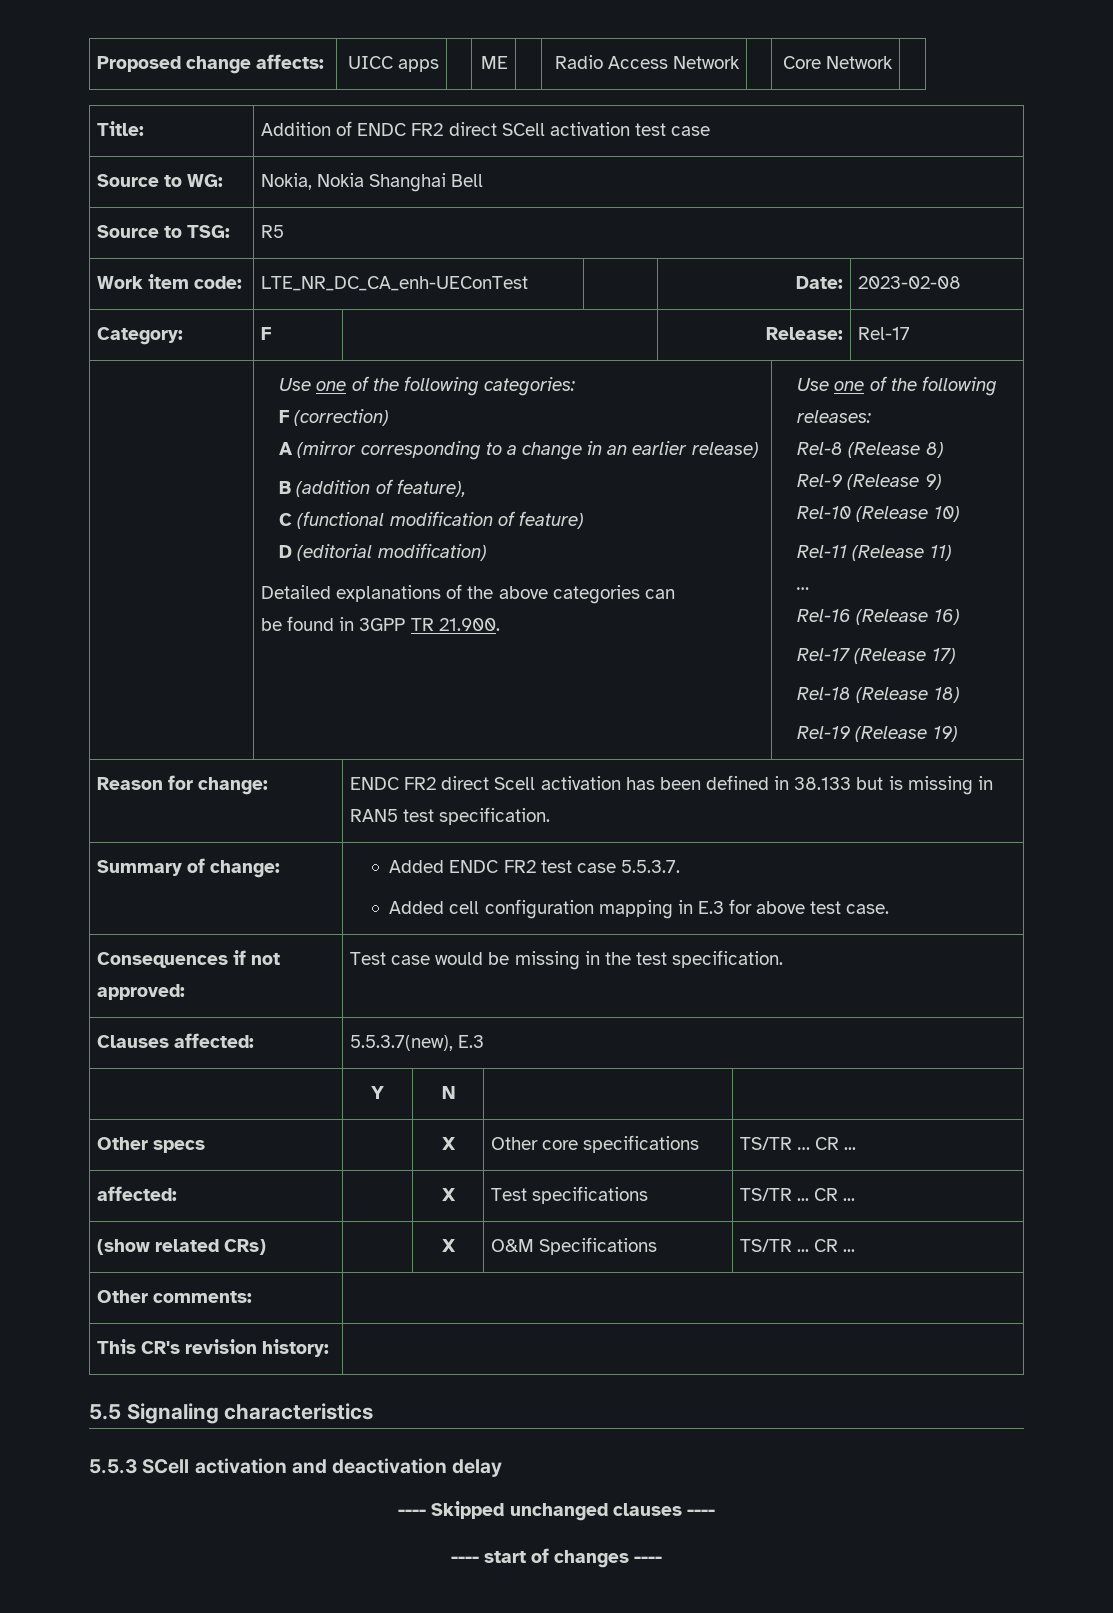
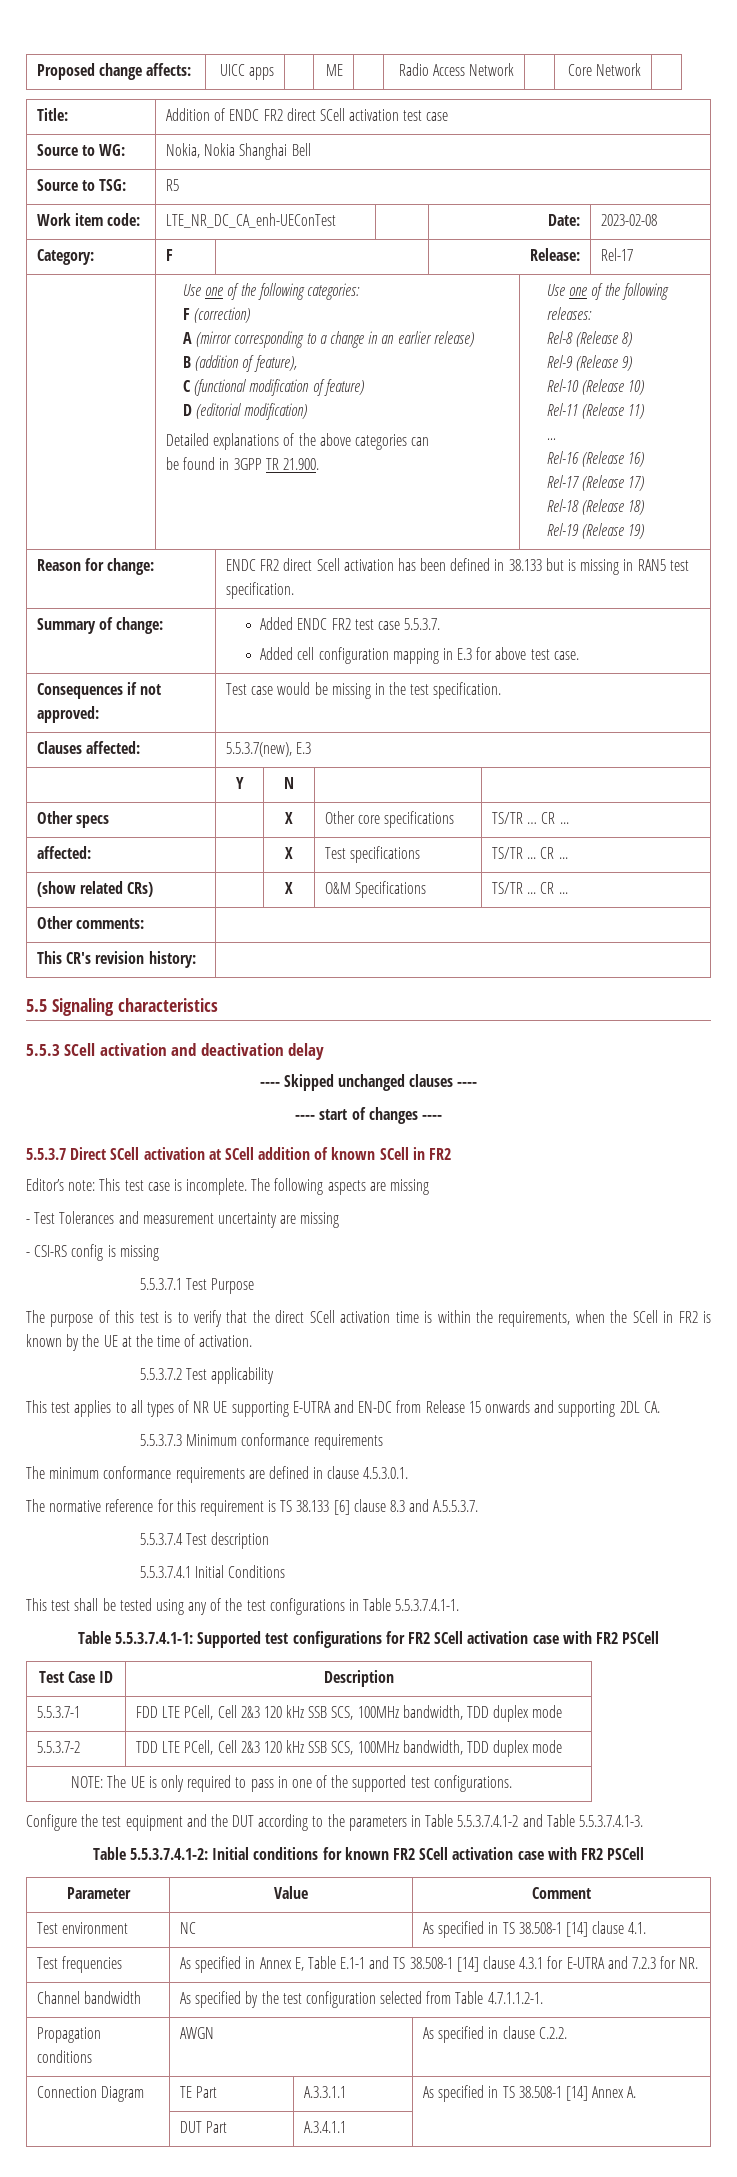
(663, 1559) none -> [26,1147,452,1160] [26,1178,430,1195] [26,1211,340,1228] [26,1244,159,1261] [140,1278,255,1294] [26,1310,711,1327] [26,1334,253,1351] [140,1367,275,1384] [26,1400,660,1417] [140,1433,383,1450] [26,1466,409,1483] [26,1499,479,1516] [140,1532,270,1549] [140,1565,286,1578] [26,1598,460,1615] [77,1631,660,1648] [38,1671,114,1683] [323,1670,394,1687] [36,1706,80,1718] [135,1705,563,1722] [36,1741,80,1753] [135,1740,563,1757] [71,1775,512,1792] [26,1814,643,1831] [92,1847,645,1860] [66,1887,131,1899] [274,1886,308,1899] [532,1887,591,1899] [36,1922,129,1934] [179,1922,196,1934] [422,1921,647,1938] [36,1956,123,1973] [179,1956,699,1973] [36,1991,142,2004] [179,1991,543,2008] [36,2027,101,2043] [36,2050,92,2063] [179,2027,214,2039] [422,2026,567,2043] [36,2086,145,2102] [179,2086,218,2098] [303,2086,346,2098] [422,2085,637,2102] [179,2121,228,2133] [303,2121,346,2133] // 5.5.3.7 Direct SCell activation at SCell addition of known SCell in FR2 // Editor’s note: This test case is incomplete. The following aspects are missing // - Test Tolerances and measurement uncertainty are missing // - CSI-RS config is missing // 5.5.3.7.1 Test Purpose // The purpose of this test is to verify that the direct SCell activation time is within the requirements, when the SCell in FR2 is known by the UE at the time of activation. // 5.5.3.7.2 Test applicability // This test applies to all types of NR UE supporting E-UTRA and EN-DC from Release 15 onwards and supporting 2DL CA. // 5.5.3.7.3 Minimum conformance requirements // The minimum conformance requirements are defined in clause 4.5.3.0.1. // The normative reference for this requirement is TS 38.133 [6] clause 8.3 and A.5.5.3.7. // 5.5.3.7.4 Test description // 5.5.3.7.4.1 Initial Conditions // This test shall be tested using any of the test configurations in Table 5.5.3.7.4.1-1. // Table 5.5.3.7.4.1-1: Supported test configurations for FR2 SCell activation case with FR2 PSCell // Test Case ID | Description // 5.5.3.7-1 | FDD LTE PCell, Cell 2&3 120 kHz SSB SCS, 100MHz bandwidth, TDD duplex mode // 5.5.3.7-2 | TDD LTE PCell, Cell 2&3 120 kHz SSB SCS, 100MHz bandwidth, TDD duplex mode // NOTE: The UE is only required to pass in one of the supported test configurations. // Configure the test equipment and the DUT according to the parameters in Table 5.5.3.7.4.1-2 and Table 5.5.3.7.4.1-3. // Table 5.5.3.7.4.1-2: Initial conditions for known FR2 SCell activation case with FR2 PSCell // Parameter | Value | Comment // Test environment | NC | As specified in TS 38.508-1 [14] clause 4.1. // Test frequencies | As specified in Annex E, Table E.1-1 and TS 38.508-1 [14] clause 4.3.1 for E-UTRA and 7.2.3 for NR. // Channel bandwidth | As specified by the test configuration selected from Table 4.7.1.1.2-1. // Propagation conditions | AWGN | As specified in clause C.2.2. // Connection Diagram | TE Part | A.3.3.1.1 | As specified in TS 38.508-1 [14] Annex A. // | DUT Part | A.3.4.1.1 |

